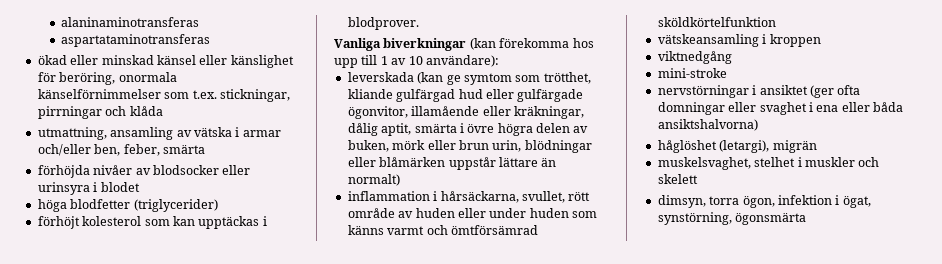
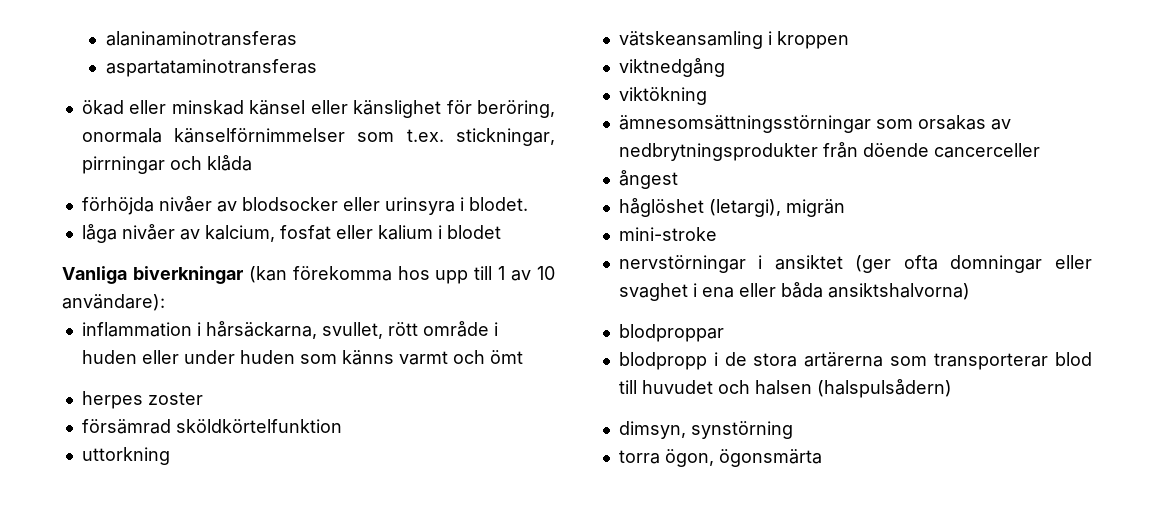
[37,127,281,140] [37,144,205,156] // utmattning, ansamling av vätska i armar och/eller ben, feber, smärta -> (252, 163) none
[100,182,140,192] [37,199,218,212] [37,216,267,229] [347,17,419,30] blodet // höga blodfetter (triglycerider) // förhöjt kolesterol som kan upptäckas i blodprover. -> [468,197,528,211] [81,224,501,243] blodet. // låga nivåer av kalcium, fosfat eller kalium i blodet
[347,72,591,85] [347,89,584,102] [347,106,584,119] [347,123,589,136] [347,140,592,153] [347,157,557,170] [347,174,400,186] // leverskada (kan ge symtom som trötthet, kliande gulfärgad hud eller gulfärgade ögonvitor, illamående eller kräkningar, dålig aptit, smärta i övre högra delen av buken, mörk eller brun urin, blödningar eller blåmärken uppstår lättare än normalt) -> (165, 302) none
[398,211,414,218] av -> [493,322,498,336] i
[450,225,538,235] ömtförsämrad -> [489,350,523,364] [81,391,203,409] [81,419,171,434] ömt // herpes zoster // försämrad
(776, 22) none -> [81,447,170,465] // uttorkning
(732, 57) none -> [618,87,707,105] [618,115,1011,133] [618,142,1040,161] [618,170,678,189] [618,198,845,217] // viktökning // ämnesomsättningsstörningar som orsakas av nedbrytningsprodukter från döende cancerceller // ångest // håglöshet (letargi), migrän
[657,140,817,153] [657,157,880,170] [657,174,698,184] håglöshet (letargi), migrän // muskelsvaghet, stelhet i muskler och skelett -> [618,324,724,342] [618,352,1092,370] [618,379,952,398] blodproppar // blodpropp i de stora artärerna som transporterar blod till huvudet och halsen (halspulsådern)
(706, 201) none -> [690,421,793,439] synstörning //
[777,195,871,208] [657,212,732,225] infektion i ögat, synstörning, -> (714, 458) none

